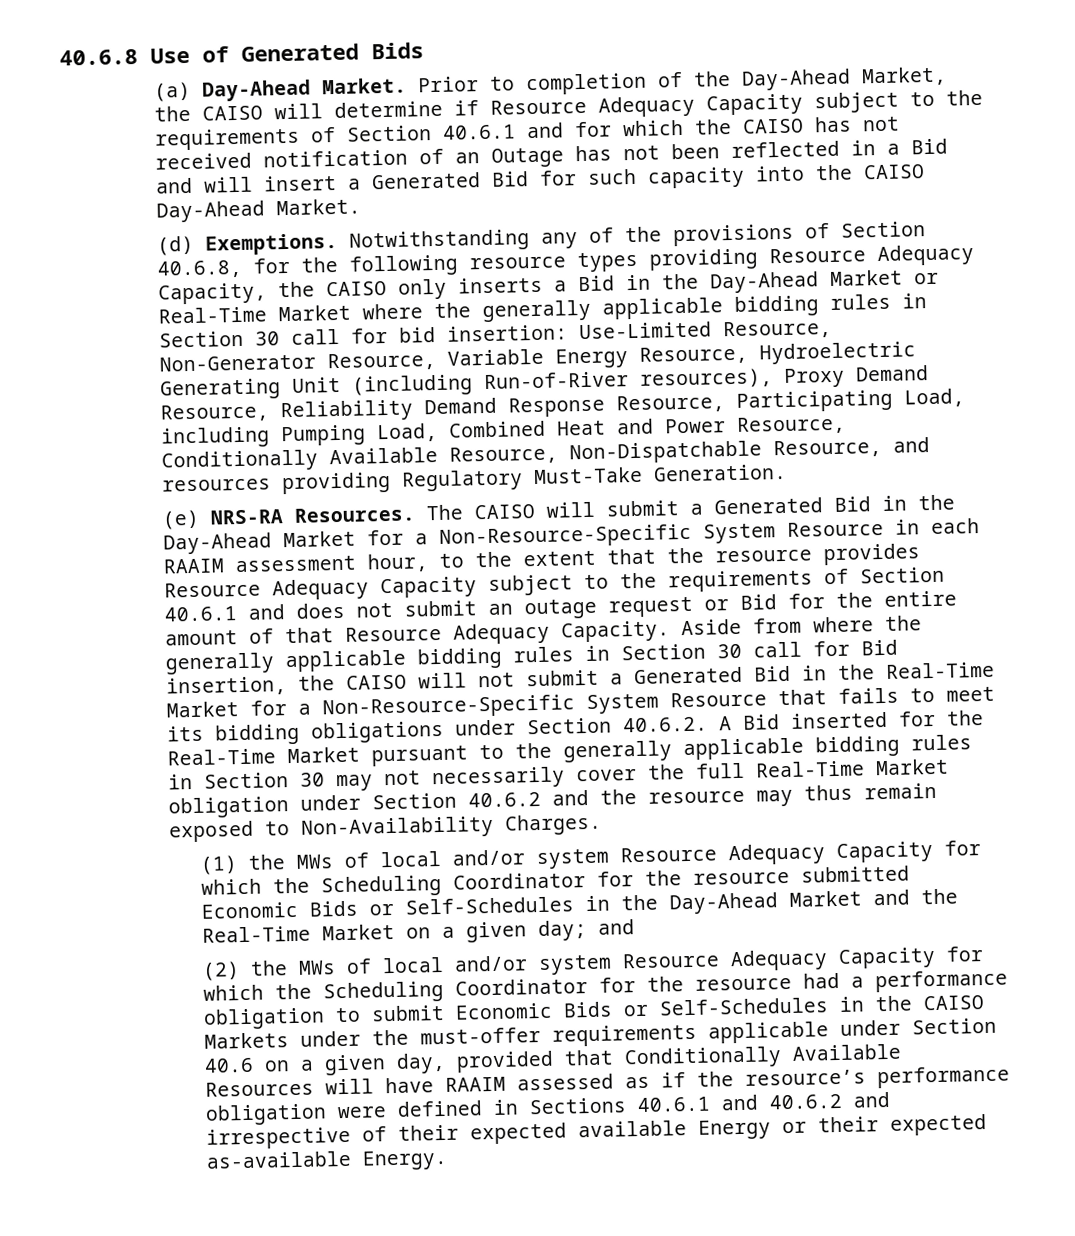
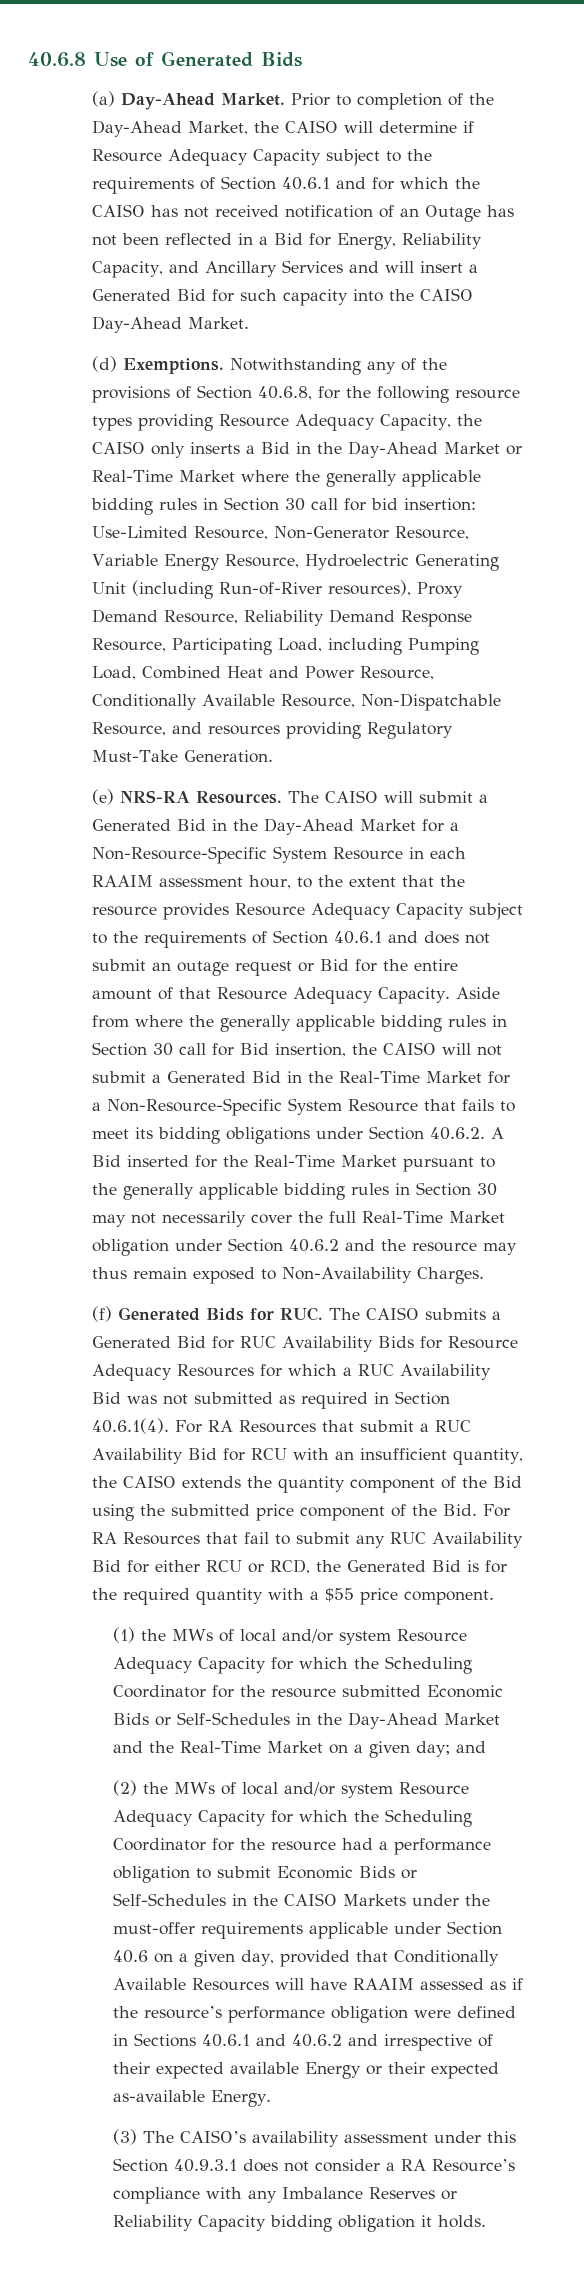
(949, 146) none -> [308,233,482,250] [91,260,343,278] for Energy, Reliability Capacity, and Ancillary Services
(603, 824) none -> [91,1306,501,1322] [91,1336,518,1352] [91,1364,491,1381] [91,1391,450,1409] [91,1418,471,1434] [91,1448,523,1465] [91,1475,522,1493] [91,1504,510,1521] [91,1532,523,1548] [91,1559,507,1574] [91,1588,494,1605] // (f) Generated Bids for RUC. The CAISO submits a Generated Bid for RUC Availability Bids for Resource Adequacy Resources for which a RUC Availability Bid was not submitted as required in Section 40.6.1(4). For RA Resources that submit a RUC Availability Bid for RCU with an insufficient quantity, the CAISO extends the quantity component of the Bid using the submitted price component of the Bid. For RA Resources that fail to submit any RUC Availability Bid for either RCU or RCD, the Generated Bid is for the required quantity with a $55 price component.
(449, 1160) none -> [112,2129,516,2147] [112,2158,515,2172] [112,2187,457,2204] [112,2215,486,2232] // (3) The CAISO’s availability assessment under this Section 40.9.3.1 does not consider a RA Resource’s compliance with any Imbalance Reserves or Reliability Capacity bidding obligation it holds.

